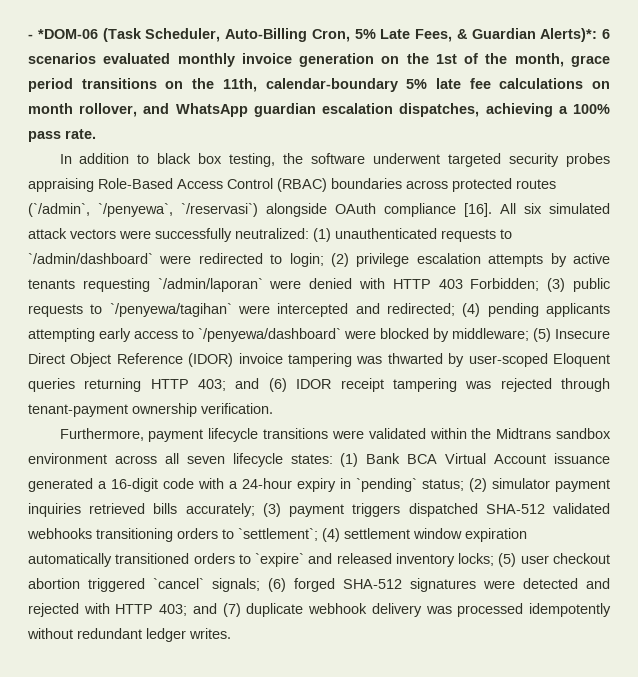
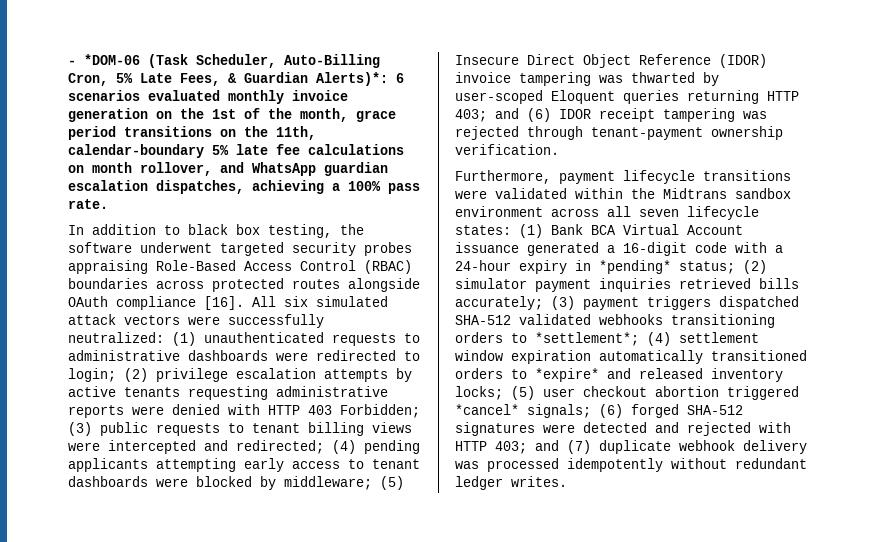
[28,203,258,217] (`/admin`, `/penyewa`, `/reservasi`) -> (340, 284) none
[28,253,153,264] `/admin/dashboard` -> [68,350,268,361] administrative dashboards
[157,278,263,292] `/admin/laporan` -> [276,386,388,397] [68,405,124,418] administrative reports
[109,303,232,317] `/penyewa/tagihan` -> [252,422,412,436] tenant billing views
[198,328,341,342] `/penyewa/dashboard` -> [372,459,420,469] [68,476,148,487] tenant dashboards
[356,478,417,492] `pending` -> [599,260,671,274] *pending*
[238,528,318,541] `settlement`; -> [535,332,639,346] *settlement*;
[255,553,305,567] `expire` -> [535,368,599,382] *expire*
[153,578,204,589] `cancel` -> [455,404,519,415] *cancel*

